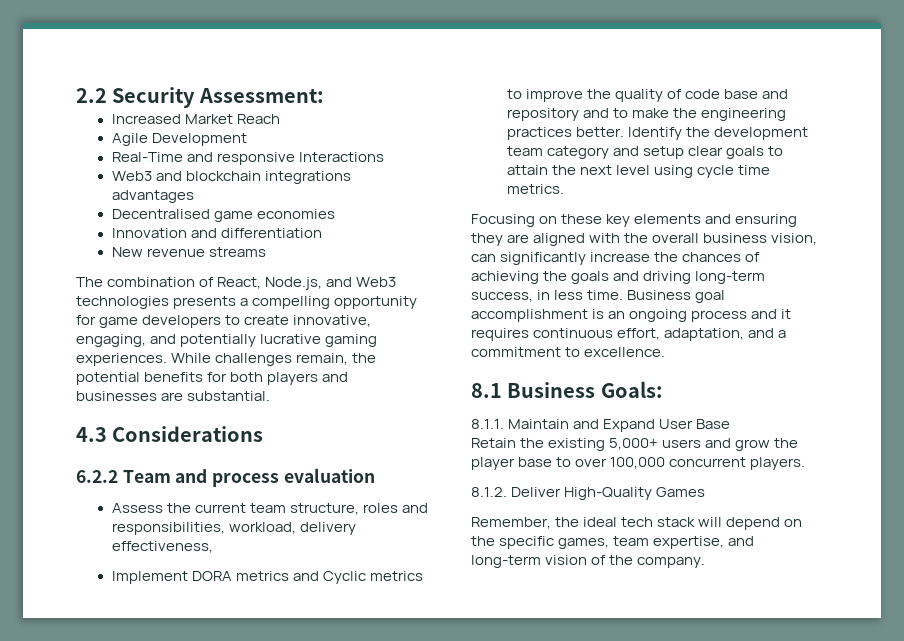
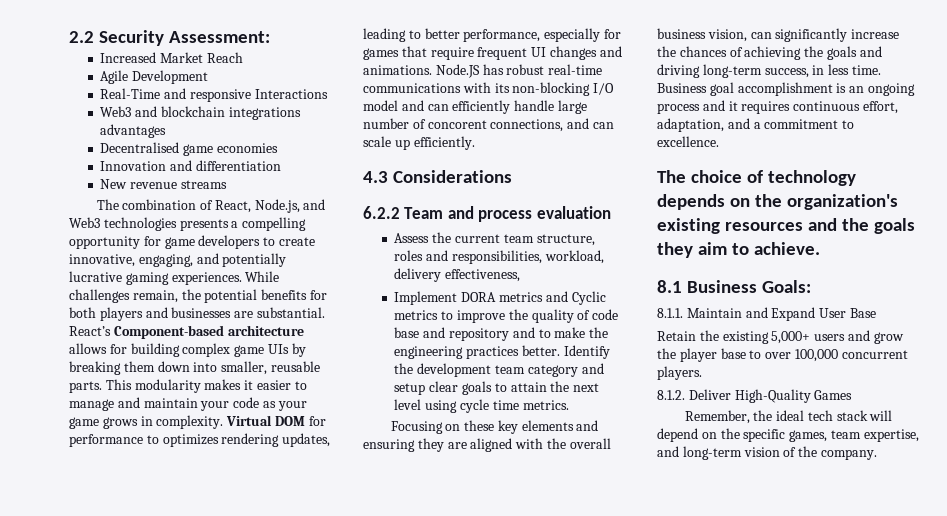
(271, 396) none -> [69,325,304,339] [69,343,306,357] [69,361,320,375] [69,379,307,393] [69,397,307,411] [69,415,326,429] [69,433,331,447] [363,28,621,42] [363,46,622,60] [363,64,603,78] [363,82,615,96] [363,100,587,114] [363,118,614,132] [363,136,475,150] React’s Component-based architecture allows for building complex game UIs by breaking them down into smaller, reusable parts. This modularity makes it easier to manage and maintain your code as your game grows in complexity. Virtual DOM for performance to optimizes rendering updates, leading to better performance, especially for games that require frequent UI changes and animations. Node.JS has robust real-time communications with its non-blocking I/O model and can efficiently handle large number of concorent connections, and can scale up efficiently.
(666, 352) none -> [657,170,856,186] [657,194,898,210] [657,218,915,234] [657,242,820,258] // The choice of technology depends on the organization's existing resources and the goals they aim to achieve.

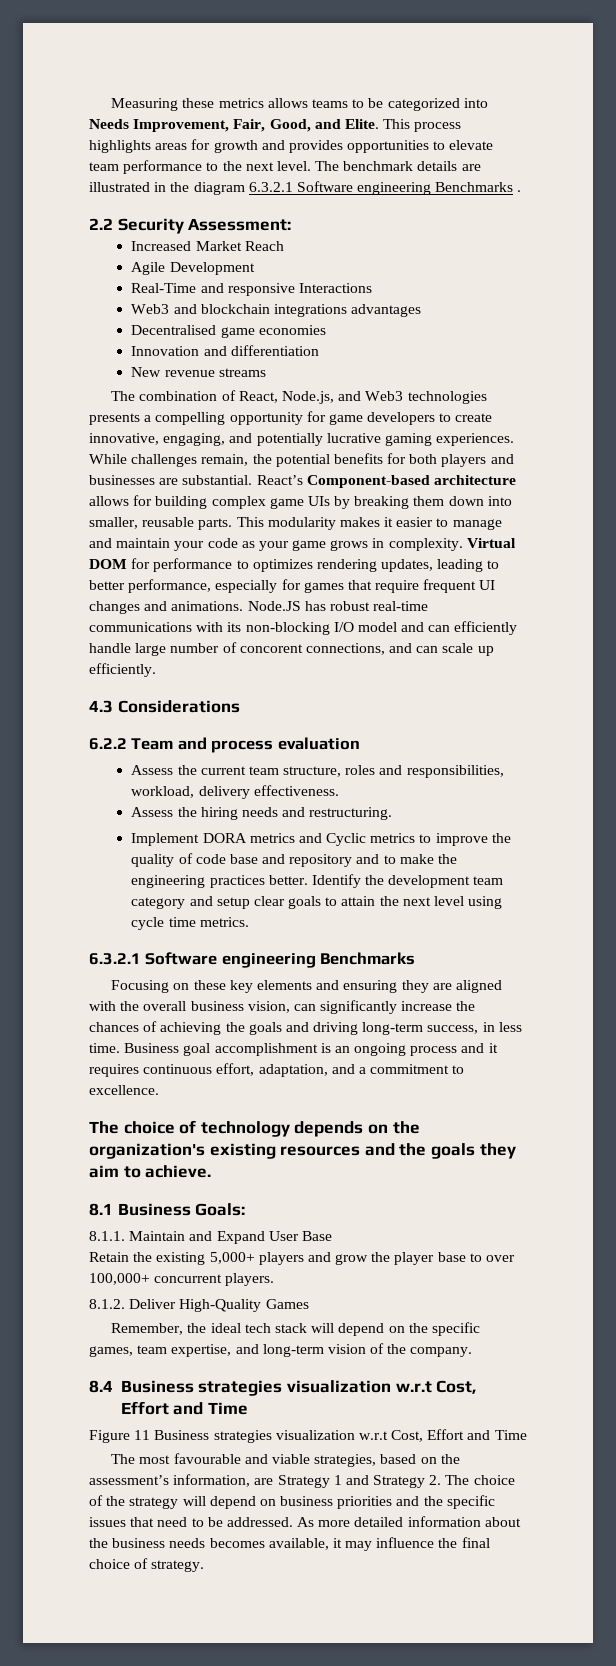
(69, 37) none -> [111,98,488,111] [89,119,462,132] [89,139,494,153] [89,160,481,174] [89,181,522,195] Measuring these metrics allows teams to be categorized into Needs Improvement, Fair, Good, and Elite. This process highlights areas for growth and provides opportunities to elevate team performance to the next level. The benchmark details are illustrated in the diagram 6.3.2.1 Software engineering Benchmarks . //
[445,269,521,282] effectiveness, -> [253,785,339,796] [131,807,393,820] effectiveness. // Assess the hiring needs and restructuring.
(569, 405) none -> [89,952,416,968] // 6.3.2.1 Software engineering Benchmarks
[814,334,846,341] users -> [258,1252,304,1265] players
[794,349,838,362] 100,000 -> [89,1273,150,1285] 100,000+
(877, 454) none -> [89,1380,477,1396] [120,1401,248,1415] [89,1429,527,1443] [111,1453,460,1467] [89,1474,515,1488] [89,1495,495,1509] [89,1516,521,1527] [89,1537,490,1551] [89,1558,205,1572] // 8.4 Business strategies visualization w.r.t Cost, Effort and Time // Figure 11 Business strategies visualization w.r.t Cost, Effort and Time // The most favourable and viable strategies, based on the assessment’s information, are Strategy 1 and Strategy 2. The choice of the strategy will depend on business priorities and the specific issues that need to be addressed. As more detailed information about the business needs becomes available, it may influence the final choice of strategy.

